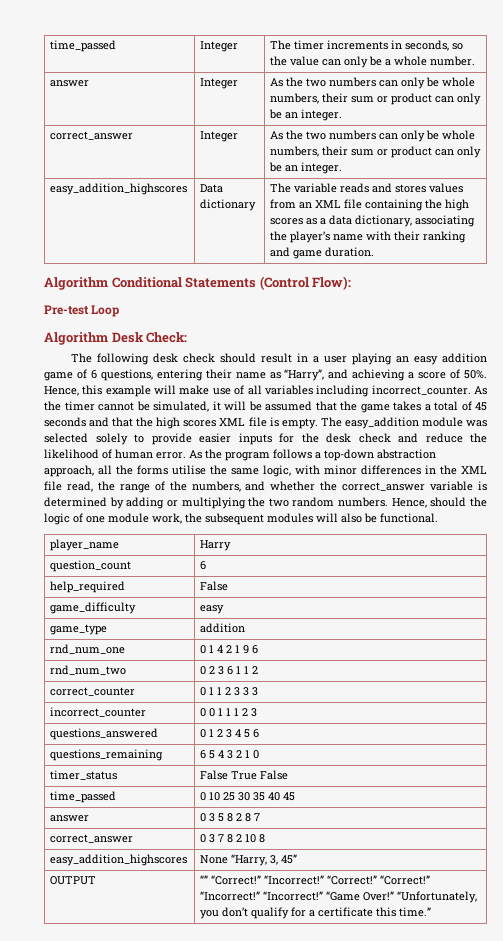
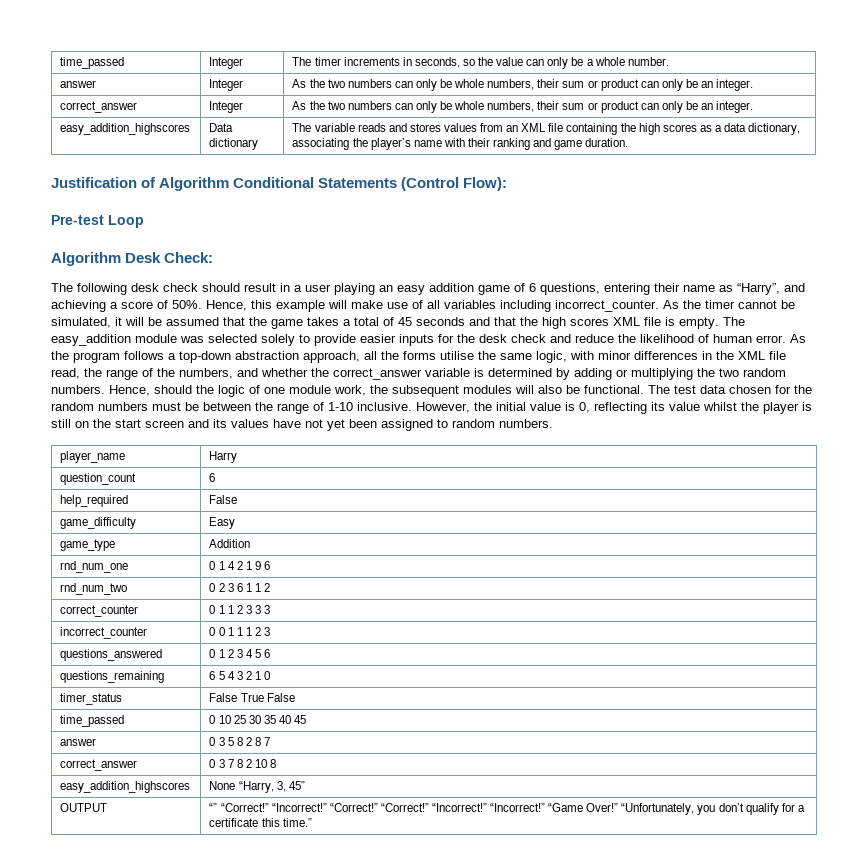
(375, 252) none -> [51,177,157,188] Justification of
(438, 518) none -> [648,385,812,394] [51,402,812,414] [51,419,553,431] The test data chosen for the random numbers must be between the range of 1-10 inclusive. However, the initial value is 0, reflecting its value whilst the player is still on the start screen and its values have not yet been assigned to random numbers.
[200,605,225,614] easy -> [209,517,236,529] Easy
[200,623,246,633] addition -> [209,539,251,548] Addition

